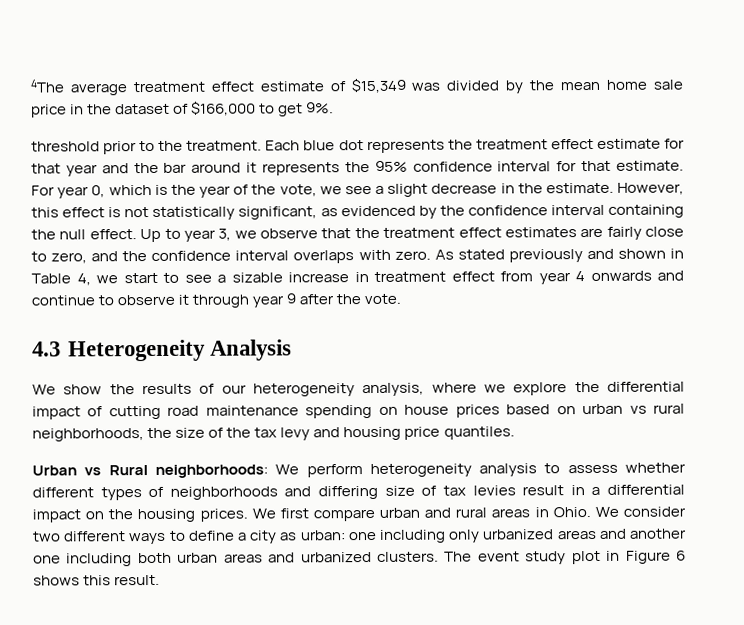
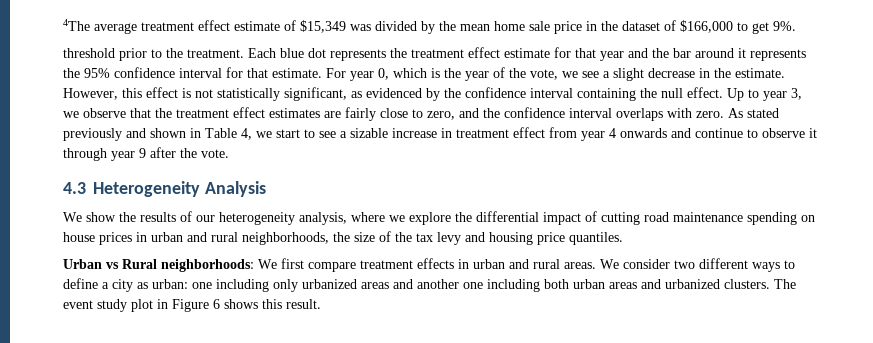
[506,403,647,415] based on urban vs -> [136,232,207,242] in urban and
[306,462,686,478] [32,484,686,501] [32,507,591,523] perform heterogeneity analysis to assess whether different types of neighborhoods and differing size of tax levies result in a differential impact on the housing prices. We first compare urban and rural areas in Ohio. -> [281,258,596,272] first compare treatment effects in urban and rural areas.

